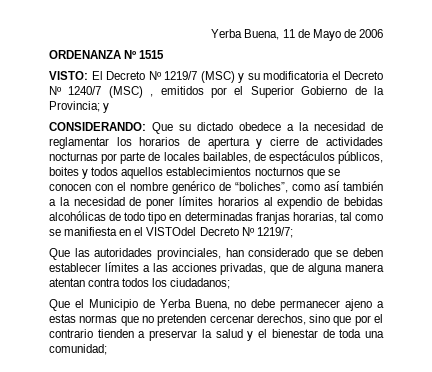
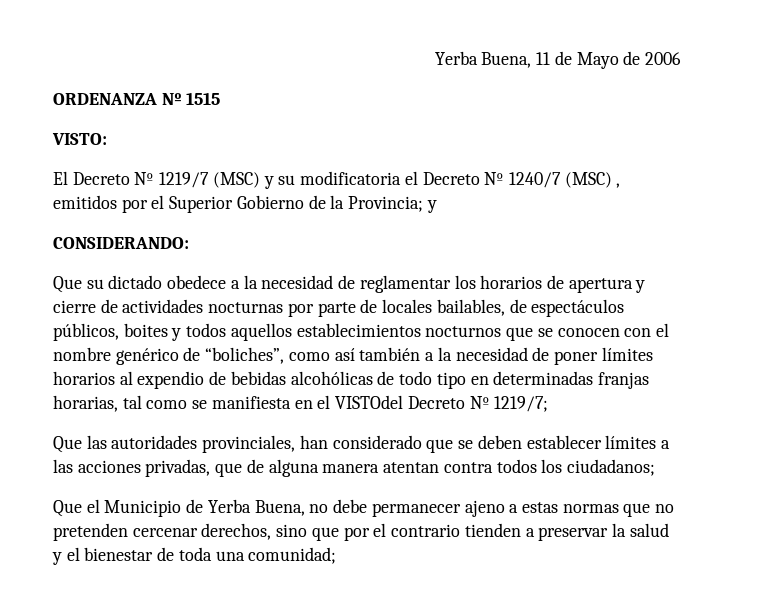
(88, 75) none -> (107, 139) //
(146, 126) none -> (189, 243) //

